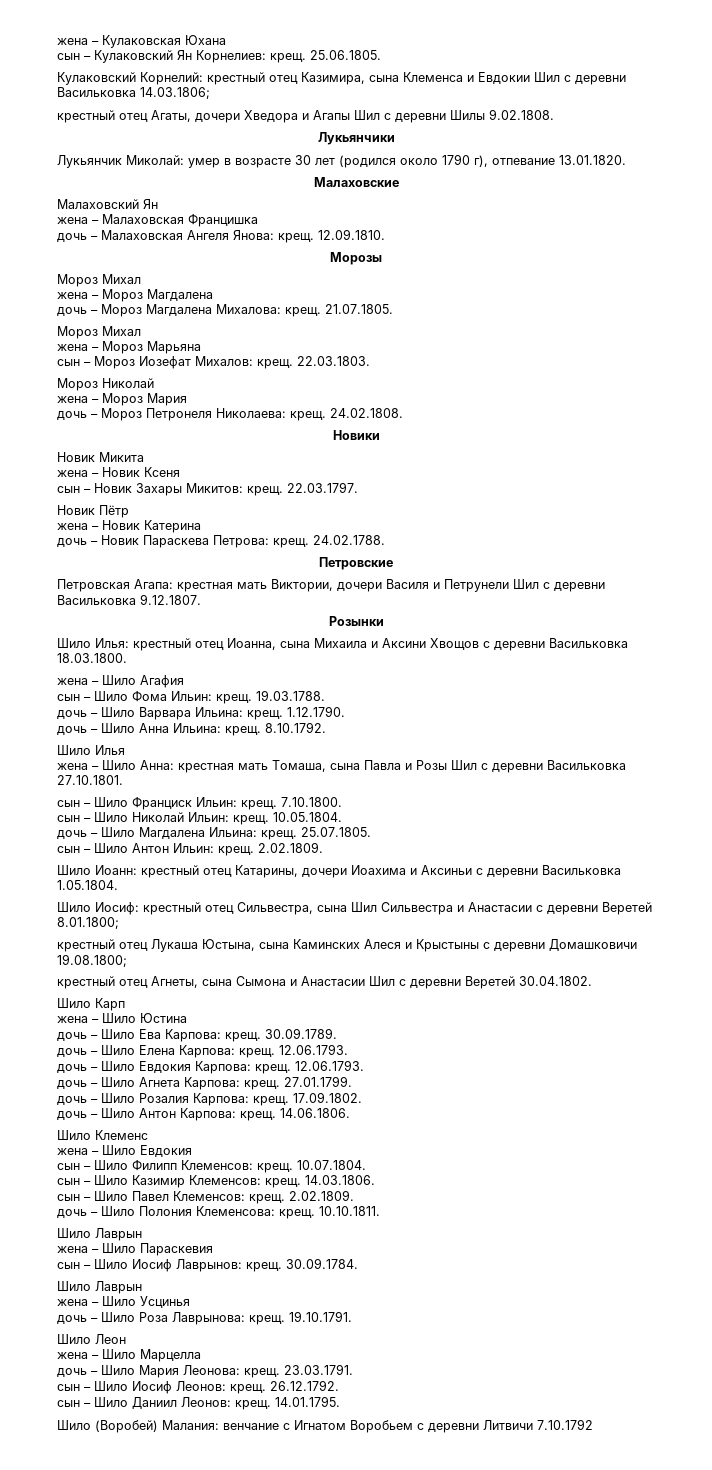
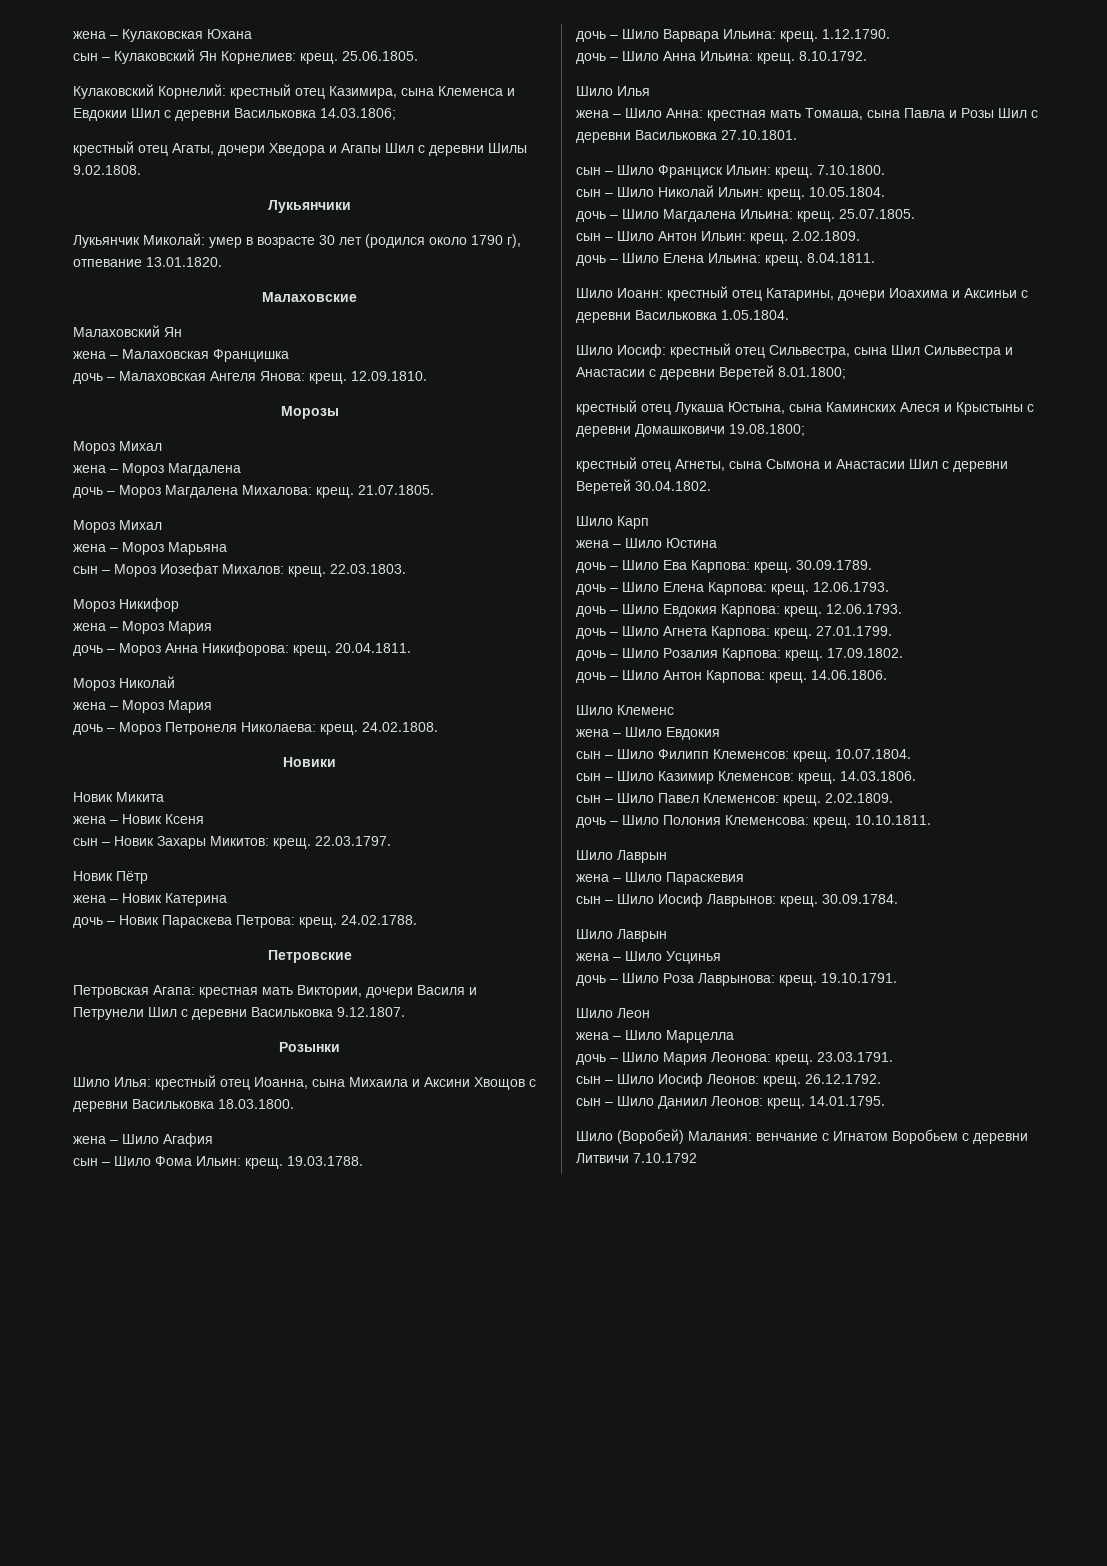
(370, 361) none -> [73,598,179,612] [73,621,212,634] [73,642,411,656] // Мороз Никифор // жена – Мороз Мария // дочь – Мороз Анна Никифорова: крещ. 20.04.1811.
(323, 847) none -> [576,253,875,266] // дочь – Шило Елена Ильина: крещ. 8.04.1811.

